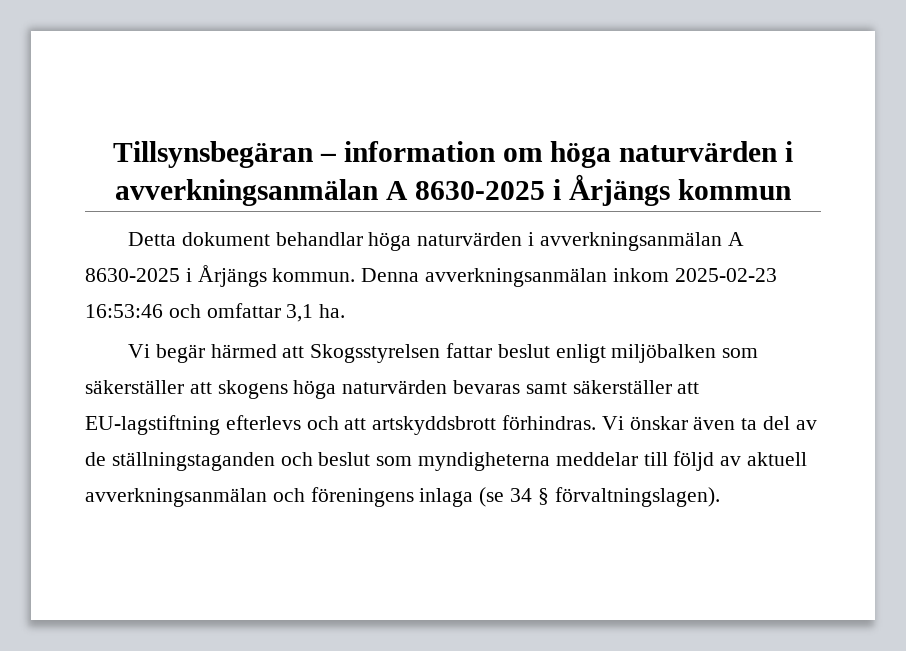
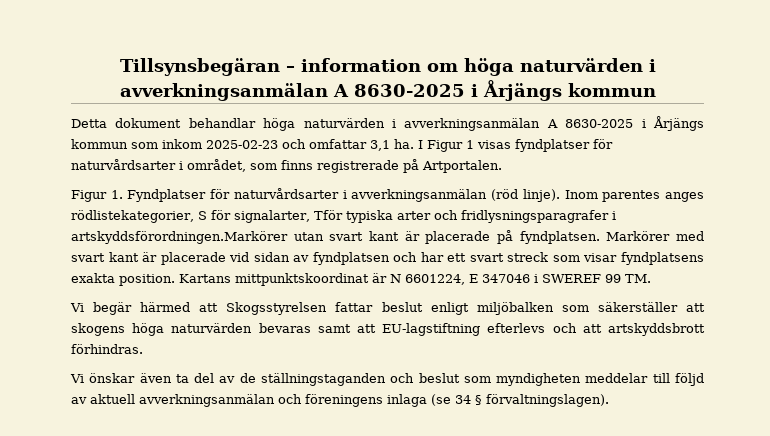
[272,268,608,287] kommun. Denna avverkningsanmälan -> [71,139,158,149] kommun som
[85,304,163,318] 16:53:46 -> (278, 144) none
(346, 311) none -> [418,139,613,152] [71,159,502,173] [71,188,705,202] [71,210,616,223] [71,230,704,244] [71,252,705,265] [71,273,651,286] I Figur 1 visas fyndplatser för naturvårdsarter i området, som finns registrerade på Artportalen. // Figur 1. Fyndplatser för naturvårdsarter i avverkningsanmälan (röd linje). Inom parentes anges rödlistekategorier, S för signalarter, Tför typiska arter och fridlysningsparagrafer i artskyddsförordningen.Markörer utan svart kant är placerade på fyndplatsen. Markörer med svart kant är placerade vid sidan av fyndplatsen och har ett svart streck som visar fyndplatsens exakta position. Kartans mittpunktskoordinat är N 6601224, E 347046 i SWEREF 99 TM.
[572,380,672,394] säkerställer -> (351, 328) none
(597, 422) none -> (143, 349) //
[418,452,551,471] myndigheterna -> [496,373,582,386] myndigheten

